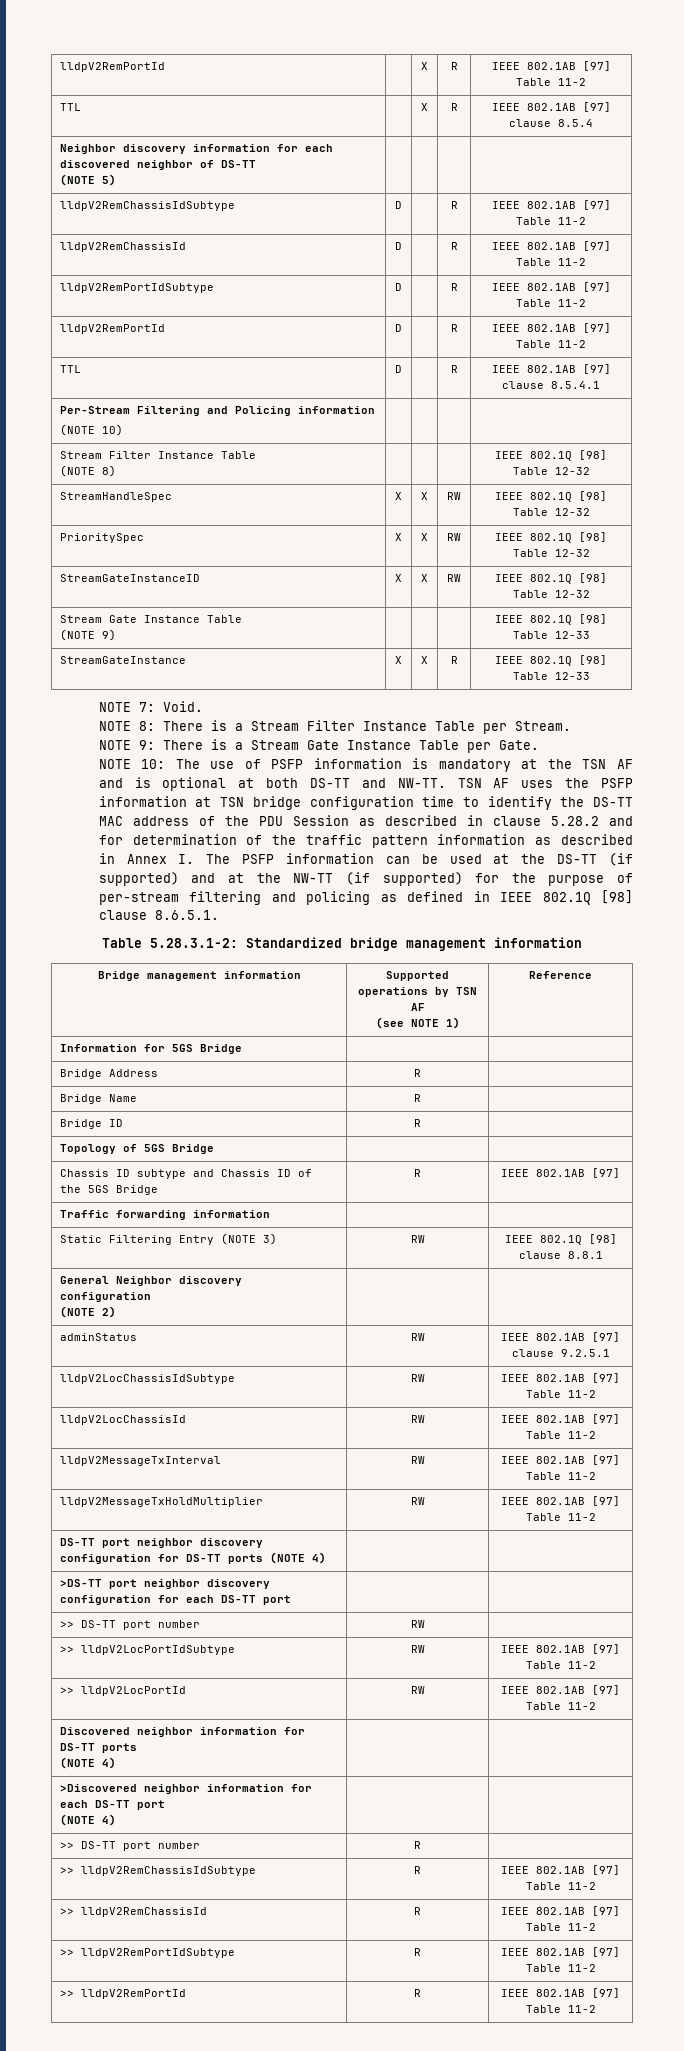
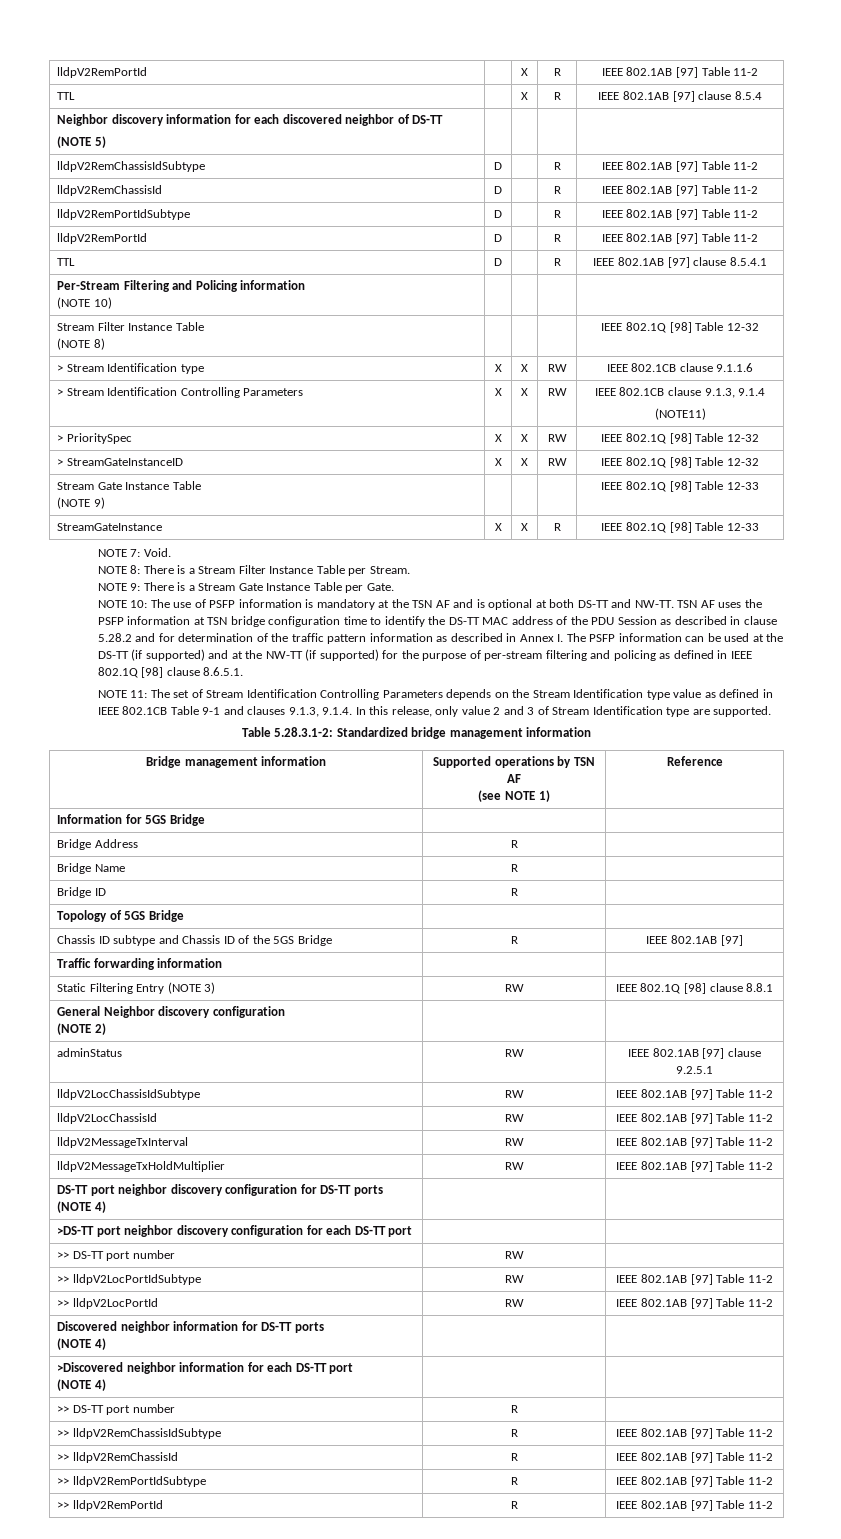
[59,492,172,502] [395,492,402,500] [421,492,428,500] [447,492,461,500] [495,491,607,502] [512,508,590,516] StreamHandleSpec | X | X | RW | IEEE 802.1Q [98] Table 12-32 // -> [57,363,204,374] [494,364,502,372] [521,364,528,372] [547,364,567,372] [606,363,754,372] [57,387,304,398] [494,388,502,396] [521,388,528,396] [547,388,567,396] [594,387,766,398] [654,408,706,420] [57,435,64,442] > Stream Identification type | X | X | RW | IEEE 802.1CB clause 9.1.1.6 // > Stream Identification Controlling Parameters | X | X | RW | IEEE 802.1CB clause 9.1.3, 9.1.4 // (NOTE11) // >
(590, 553) none -> [57,459,64,466] >
(219, 915) none -> [97,689,773,700] [97,706,772,717] // NOTE 11: The set of Stream Identification Controlling Parameters depends on the Stream Identification type value as defined in IEEE 802.1CB Table 9-1 and clauses 9.1.3, 9.1.4. In this release, only value 2 and 3 of Stream Identification type are supported.

